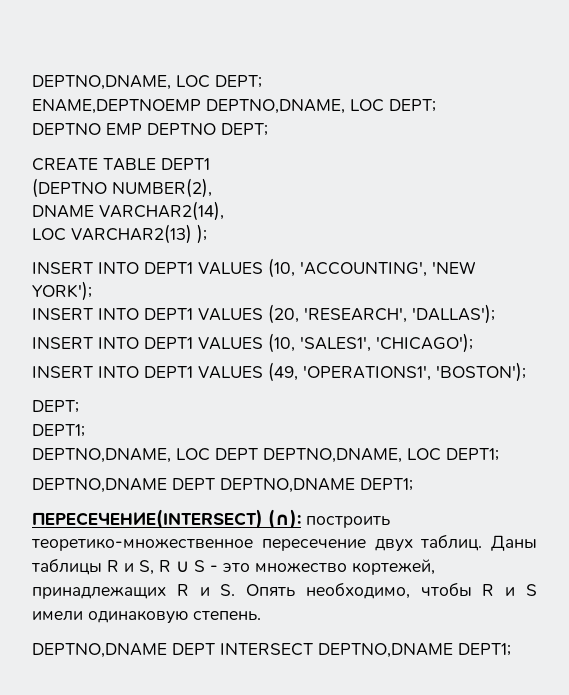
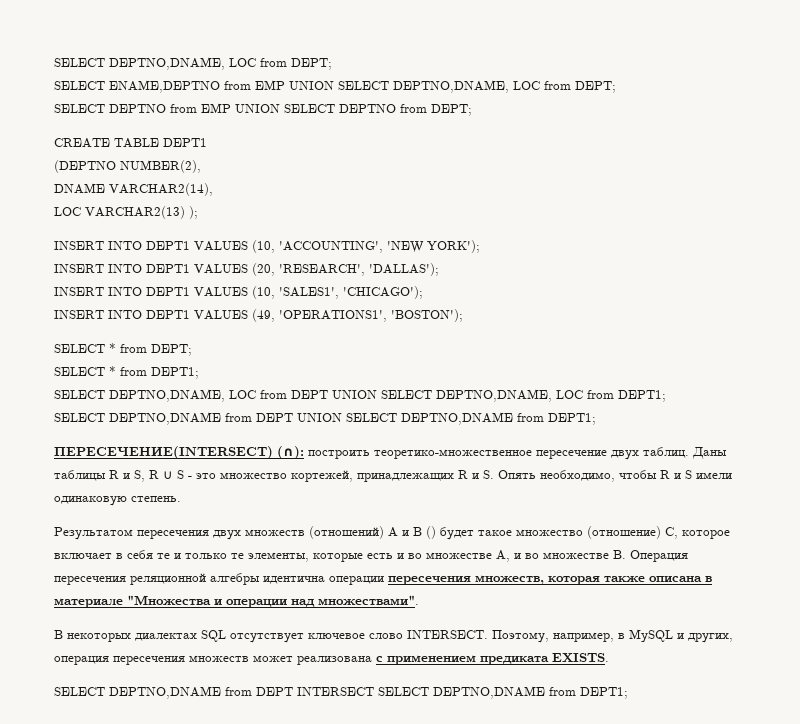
[32,75,262,90] [32,99,436,114] [32,123,216,135] DEPTNO,DNAME, LOC DEPT; // ENAME,DEPTNOEMP DEPTNO,DNAME, LOC DEPT; // DEPTNO EMP DEPTNO -> [54,57,332,70] [54,80,616,93] [54,103,427,113] SELECT DEPTNO,DNAME, LOC from DEPT; // SELECT ENAME,DEPTNO from EMP UNION SELECT DEPTNO,DNAME, LOC from DEPT; // SELECT DEPTNO from EMP UNION SELECT DEPTNO from
[32,400,79,413] [32,424,85,437] [32,448,499,463] [32,478,355,493] DEPT; // DEPT1; // DEPTNO,DNAME, LOC DEPT DEPTNO,DNAME, LOC DEPT1; // DEPTNO,DNAME DEPT DEPTNO,DNAME -> [54,343,192,356] [54,366,199,379] [54,389,666,402] [54,412,544,425] SELECT * from DEPT; // SELECT * from DEPT1; // SELECT DEPTNO,DNAME, LOC from DEPT UNION SELECT DEPTNO,DNAME, LOC from DEPT1; // SELECT DEPTNO,DNAME from DEPT UNION SELECT DEPTNO,DNAME from
[32,643,453,658] DEPTNO,DNAME DEPT INTERSECT DEPTNO,DNAME -> [54,526,730,540] [54,550,688,562] [54,573,712,585] [54,595,419,608] [54,629,733,643] [54,653,609,665] [54,686,576,699] Результатом пересечения двух множеств (отношений) А и В () будет такое множество (отношение) С, которое включает в себя те и только те элементы, которые есть и во множестве А, и во множестве В. Операция пересечения реляционной алгебры идентична операции пересечения множеств, которая также описана в материале "Множества и операции над множествами". // В некоторых диалектах SQL отсутствует ключевое слово INTERSECT. Поэтому, например, в MySQL и других, операция пересечения множеств может реализована с применением предиката EXISTS. // SELECT DEPTNO,DNAME from DEPT INTERSECT SELECT DEPTNO,DNAME from

